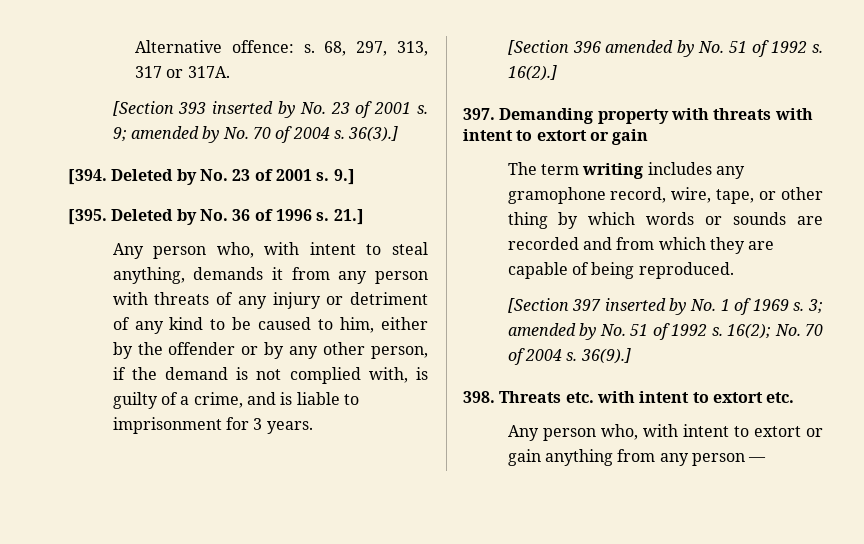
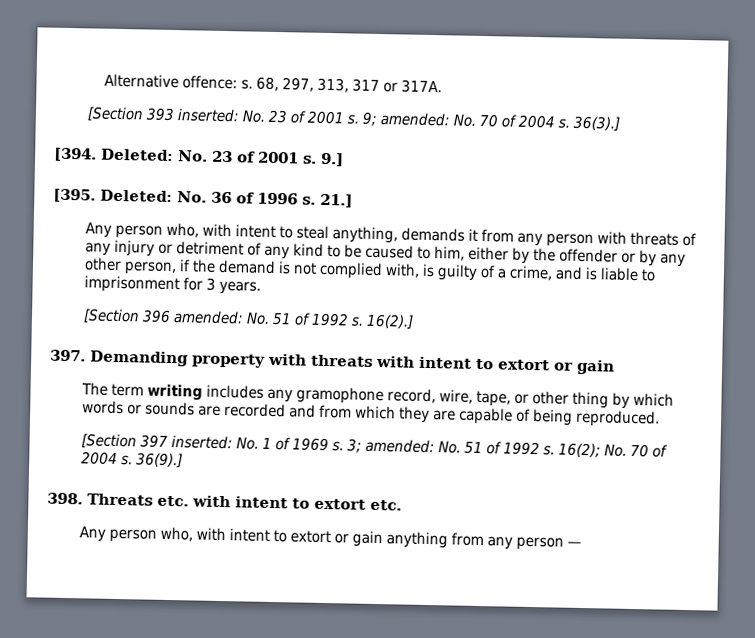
[212,101,295,118] inserted by -> [176,108,240,123] inserted:
[130,126,220,143] amended by -> [379,112,450,127] amended:
[111,169,197,185] Deleted by -> [101,148,174,162] Deleted:
[111,209,197,225] Deleted by -> [100,189,173,203] Deleted:
[605,40,695,57] amended by -> [172,310,244,325] amended:
[604,298,687,315] inserted by -> [170,435,233,450] inserted:
[507,323,597,340] amended by -> [364,438,435,454] amended:

